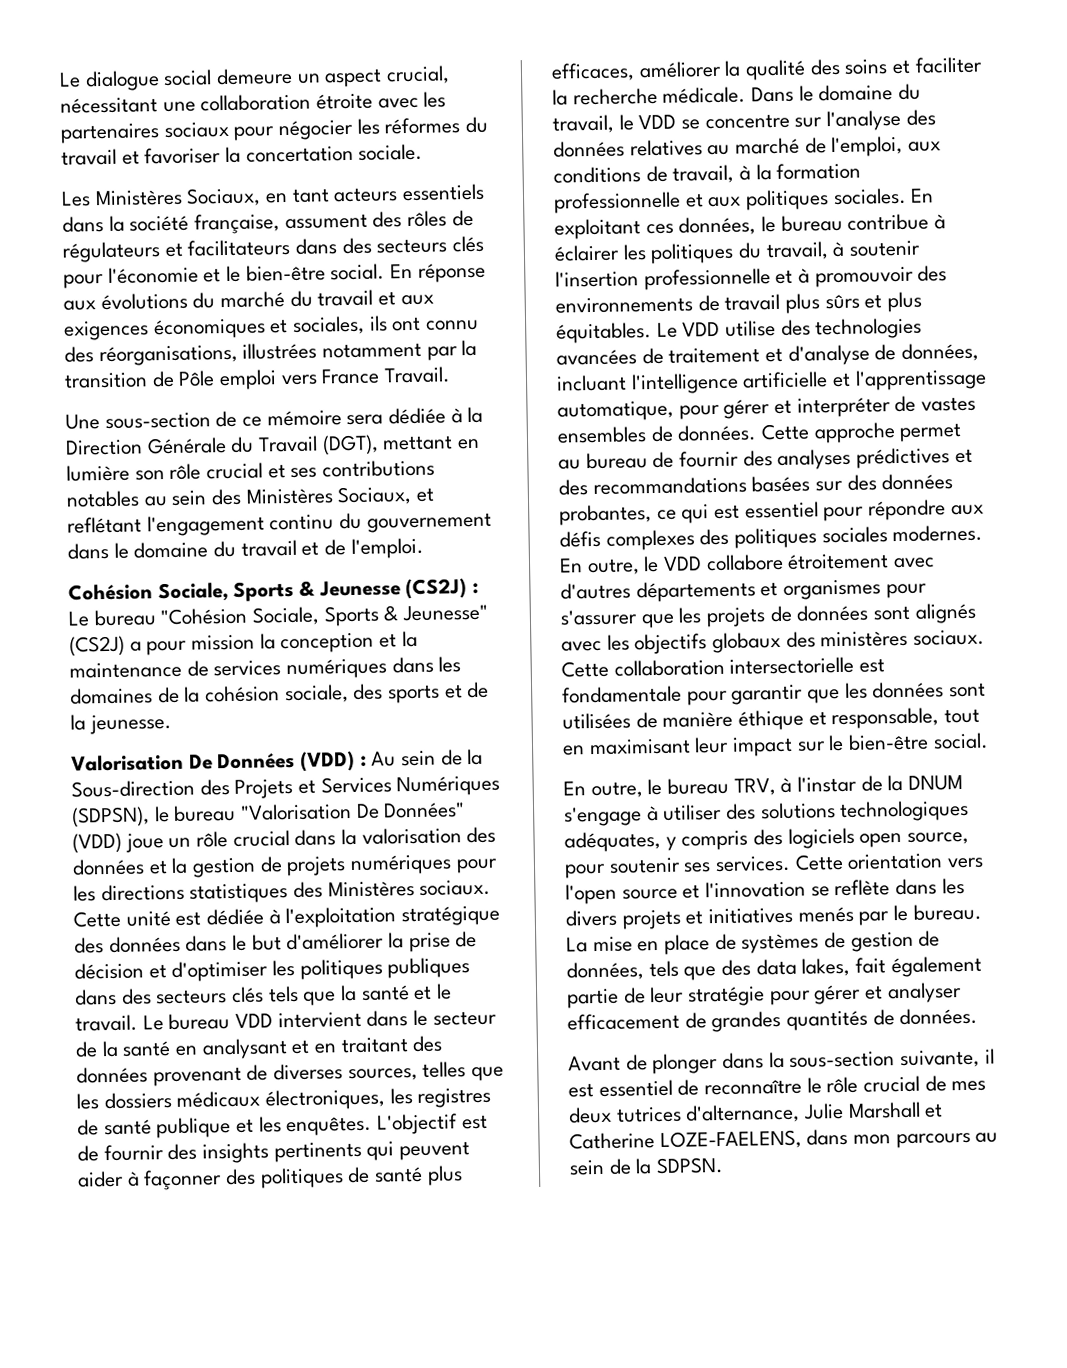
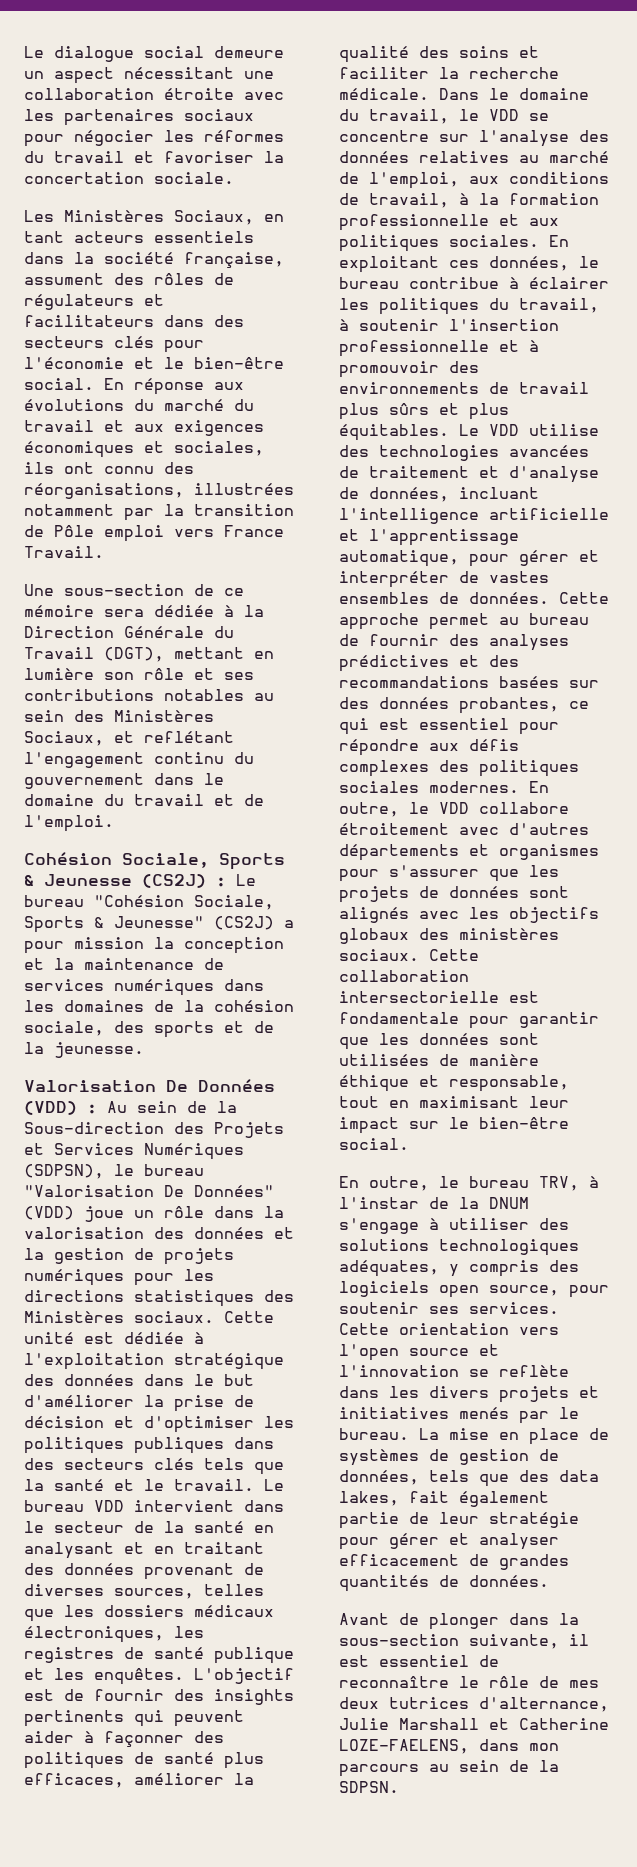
[386,65,451,85] crucial, -> (114, 75) none
[206,462,264,480] crucial -> (184, 674) none
[232,830,290,847] crucial -> (204, 1212) none
[863,1075,921,1093] crucial -> (529, 1682) none

